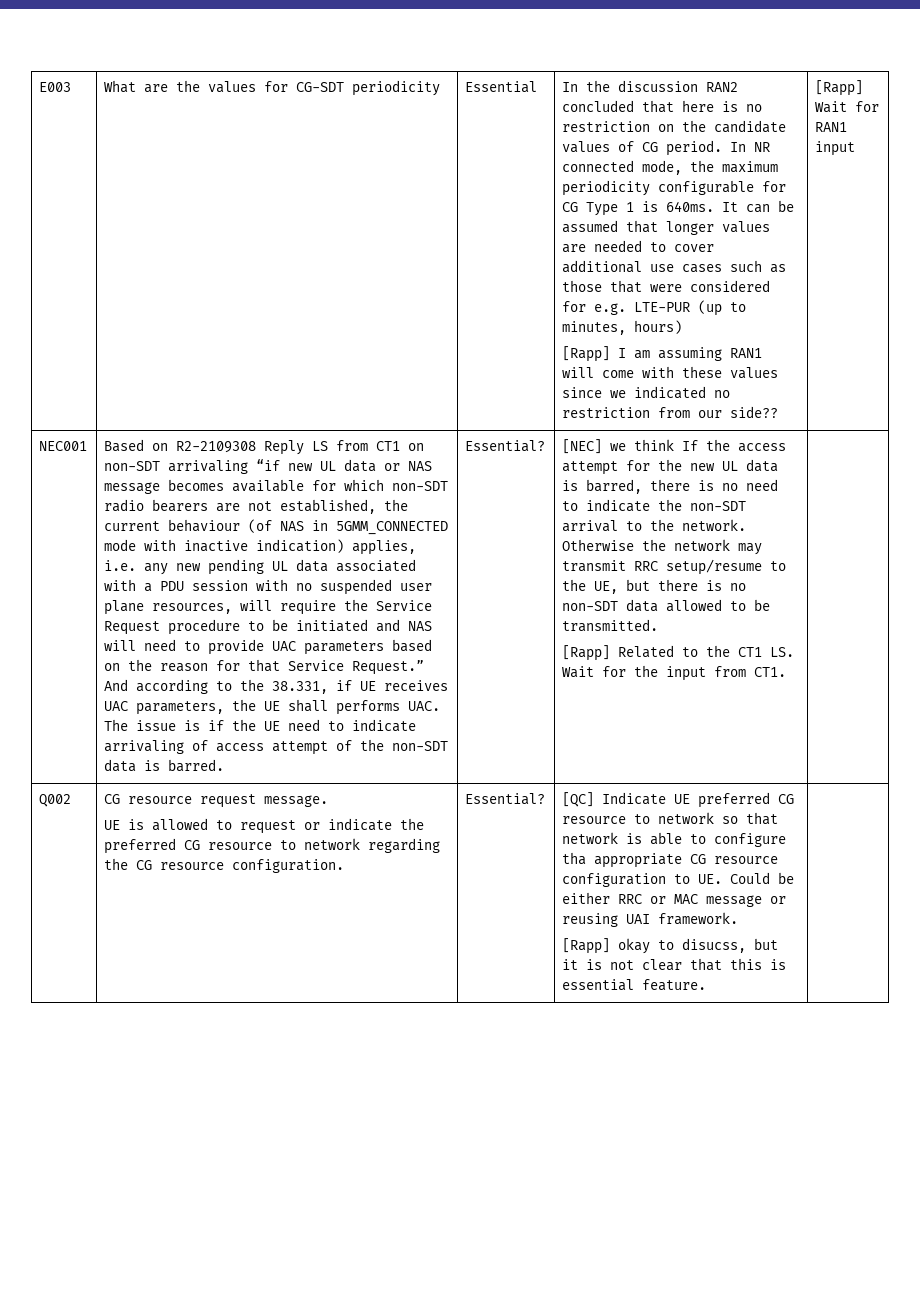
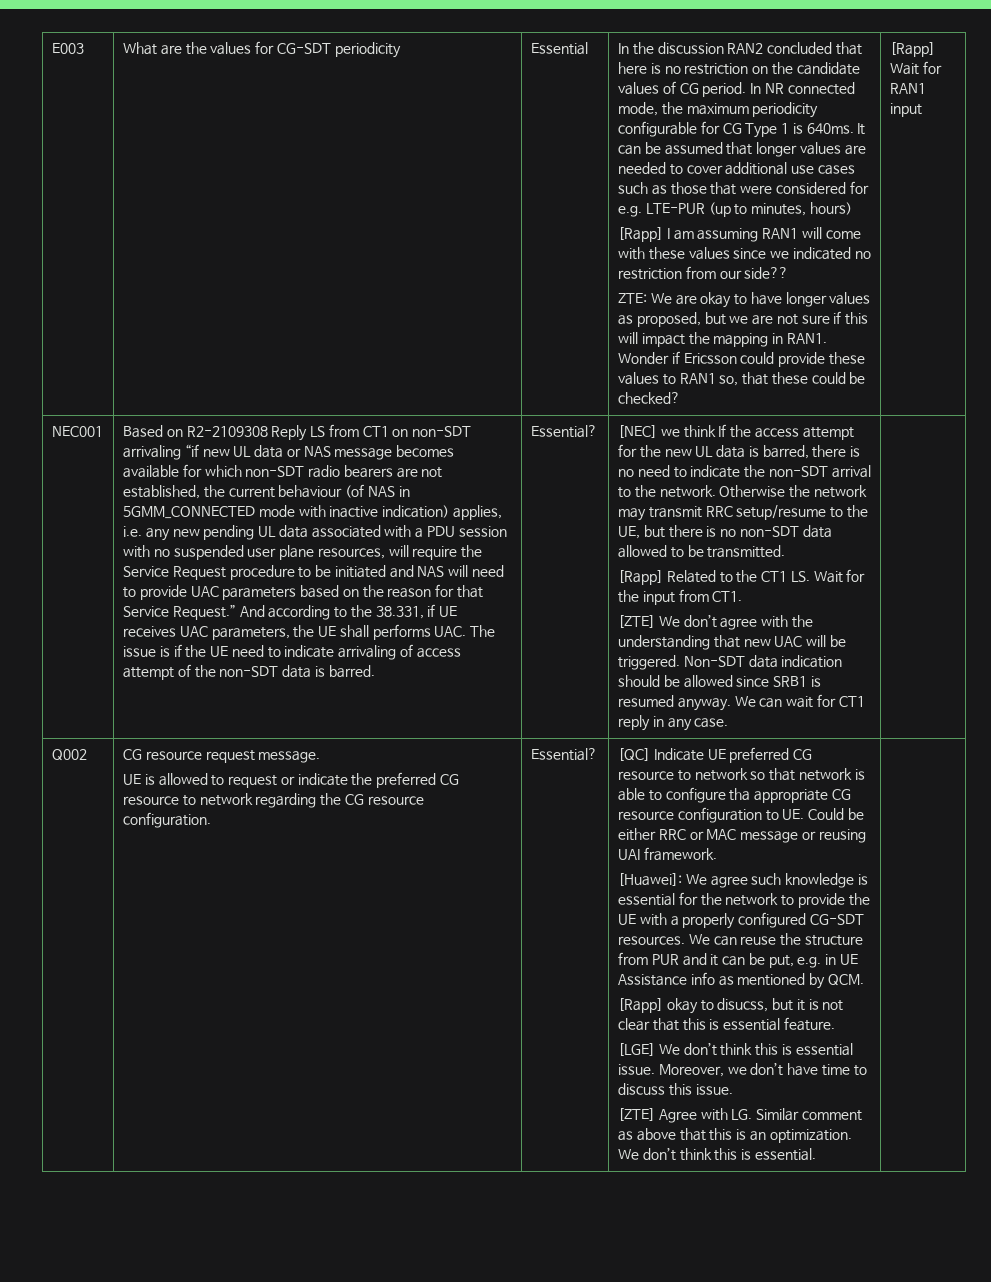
(779, 412) none -> [617,292,871,308] [617,311,869,327] [617,332,827,347] [617,351,865,367] [617,372,866,386] [617,392,680,404] // ZTE: We are okay to have longer values as proposed, but we are not sure if this will impact the mapping in RAN1. Wonder if Ericsson could provide these values to RAN1 so, that these could be checked?
(787, 672) none -> [617,614,813,630] [617,635,846,650] [617,655,843,670] [617,675,821,688] [617,694,865,711] [617,715,729,731] // [ZTE] We don’t agree with the understanding that new UAC will be triggered. Non-SDT data indication should be allowed since SRB1 is resumed anyway. We can wait for CT1 reply in any case.
(739, 918) none -> [617,873,868,888] [617,892,870,908] [617,912,864,929] [617,933,863,946] [617,952,858,968] [617,972,864,989] // [Huawei]: We agree such knowledge is essential for the network to provide the UE with a properly configured CG-SDT resources. We can reuse the structure from PUR and it can be put, e.g. in UE Assistance info as mentioned by QCM.
(707, 985) none -> [617,1042,853,1056] [617,1062,867,1077] [617,1083,733,1096] [617,1108,862,1123] [617,1128,852,1143] [617,1147,816,1161] // [LGE] We don’t think this is essential issue. Moreover, we don’t have time to discuss this issue. // [ZTE] Agree with LG. Similar comment as above that this is an optimization. We don’t think this is essential.

